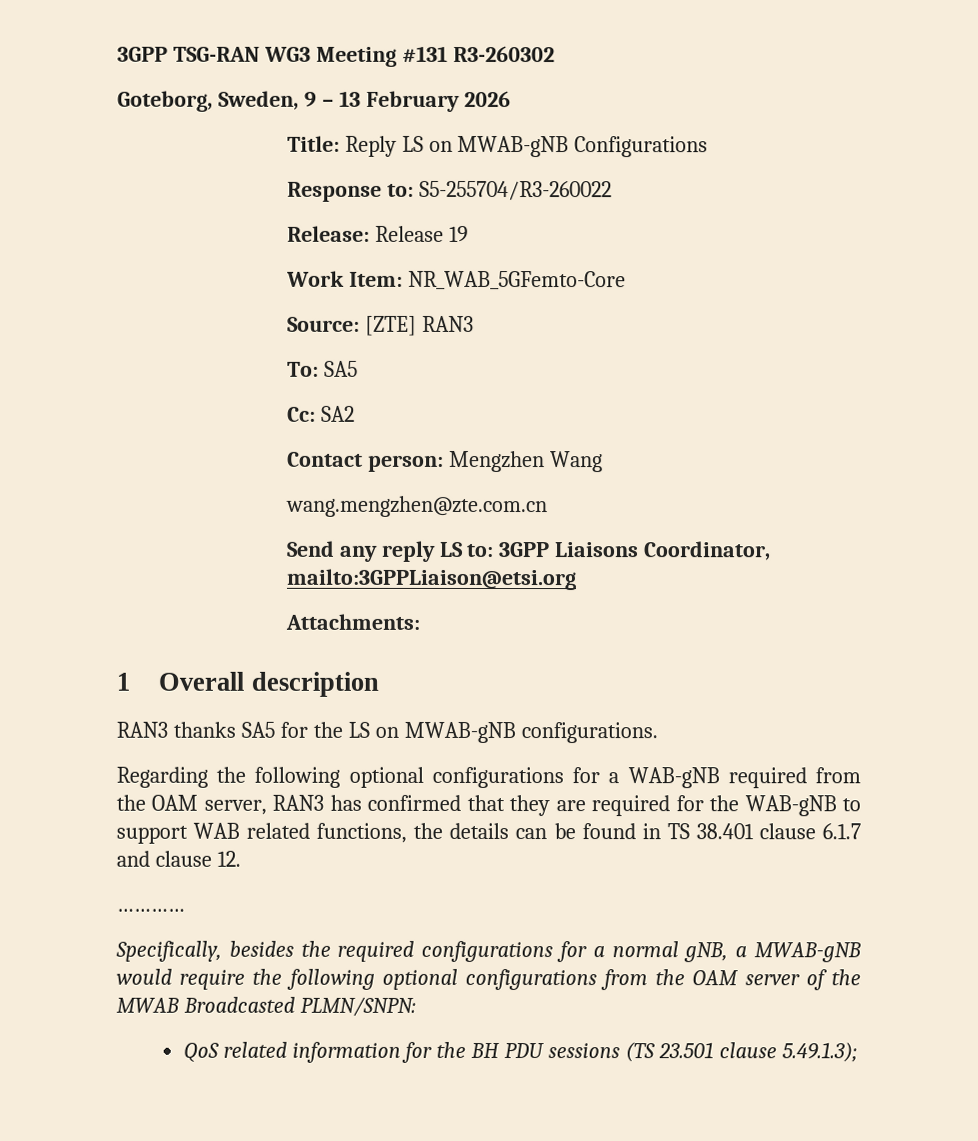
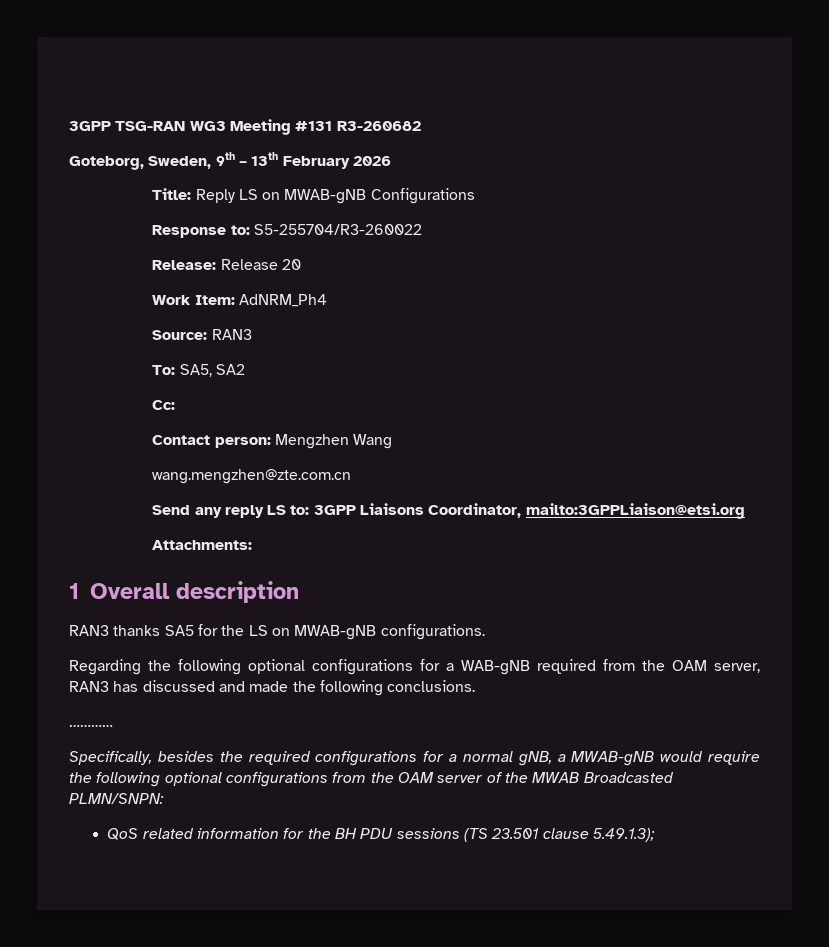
[452,45,555,63] R3-260302 -> [336,121,421,131] R3-260682
[303,90,361,107] 9 – 13 -> [215,152,279,166] 9th – 13th
[448,225,469,242] 19 -> [281,259,301,270] 20
[407,270,626,291] NR_WAB_5GFemto-Core -> [238,294,327,307] AdNRM_Ph4
[364,315,417,336] [ZTE] -> (208, 335) none
[323,360,358,377] SA5 -> [179,364,245,377] SA5, SA2
[320,405,355,422] SA2 -> (176, 405) none
[367,794,861,817] [116,822,862,844] [116,850,241,867] confirmed that they are required for the WAB-gNB to support WAB related functions, the details can be found in TS 38.401 clause 6.1.7 and clause 12. -> [142,680,476,696] discussed and made the following conclusions.

